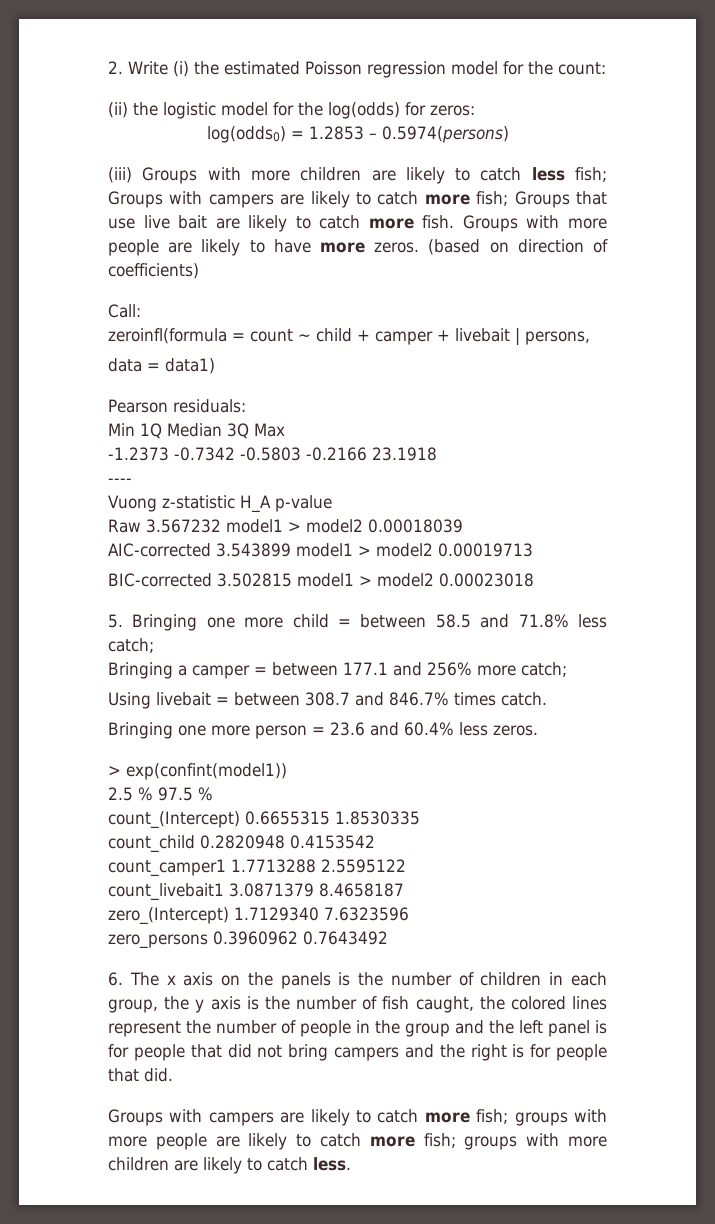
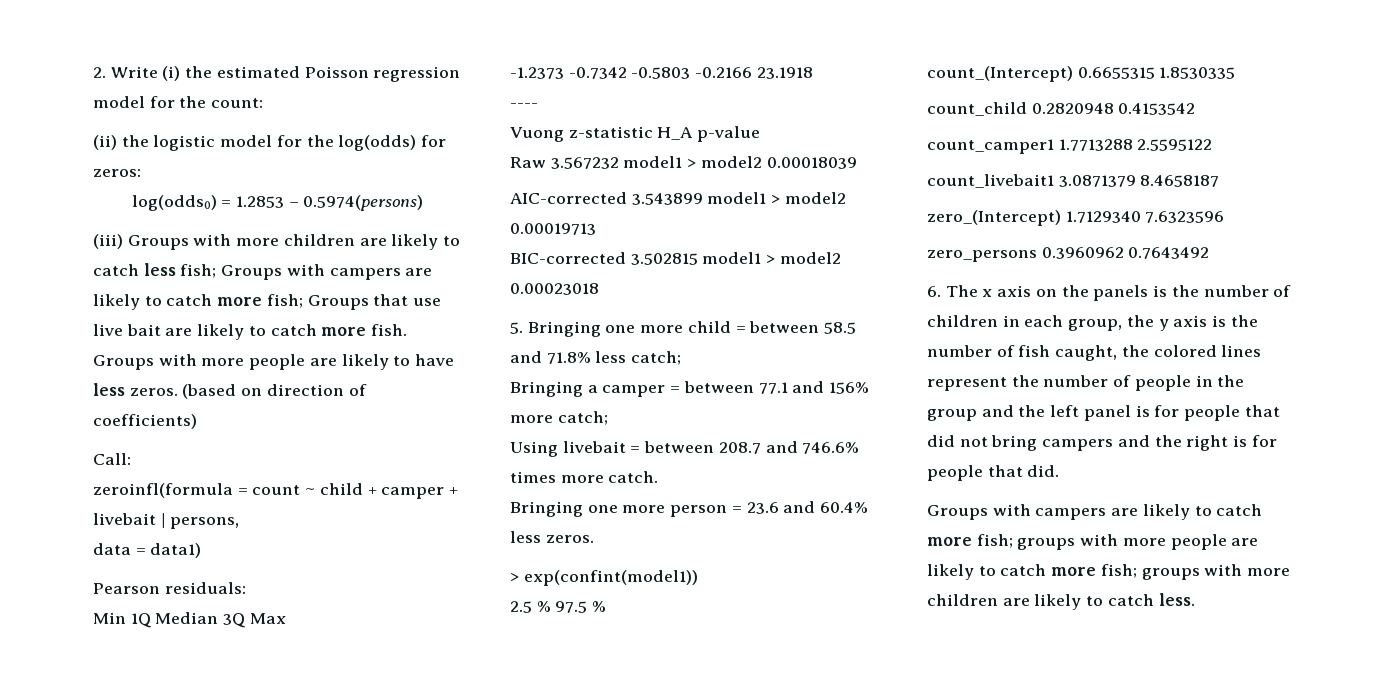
[320,242,365,253] more -> [93,383,125,396] less
[343,662,472,676] 177.1 and 256% -> [758,381,870,394] 77.1 and 156%
[305,692,496,706] 308.7 and 846.7% times -> [718,441,860,454] [510,471,604,483] 208.7 and 746.6% times more

